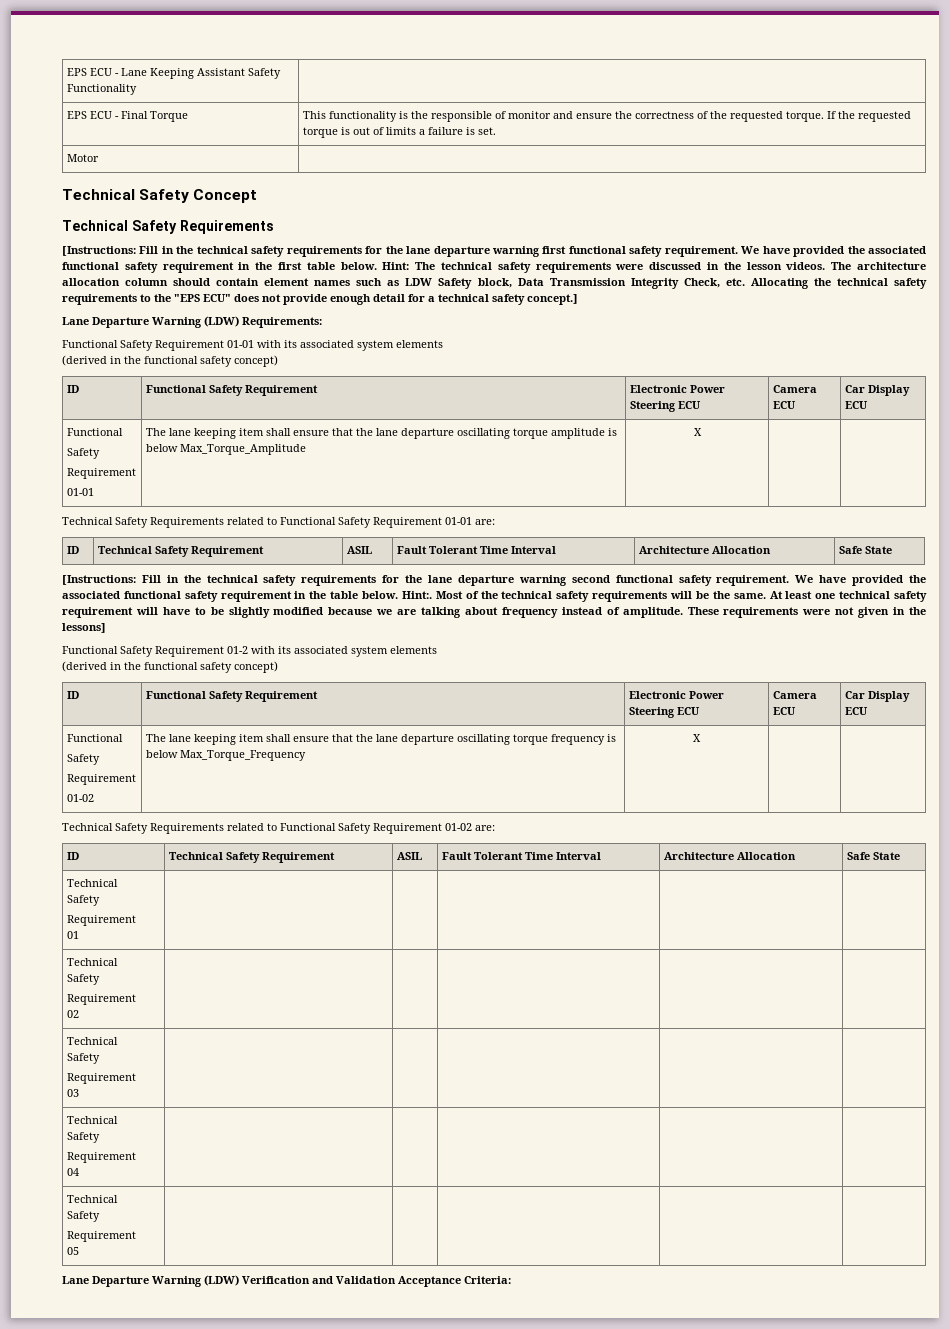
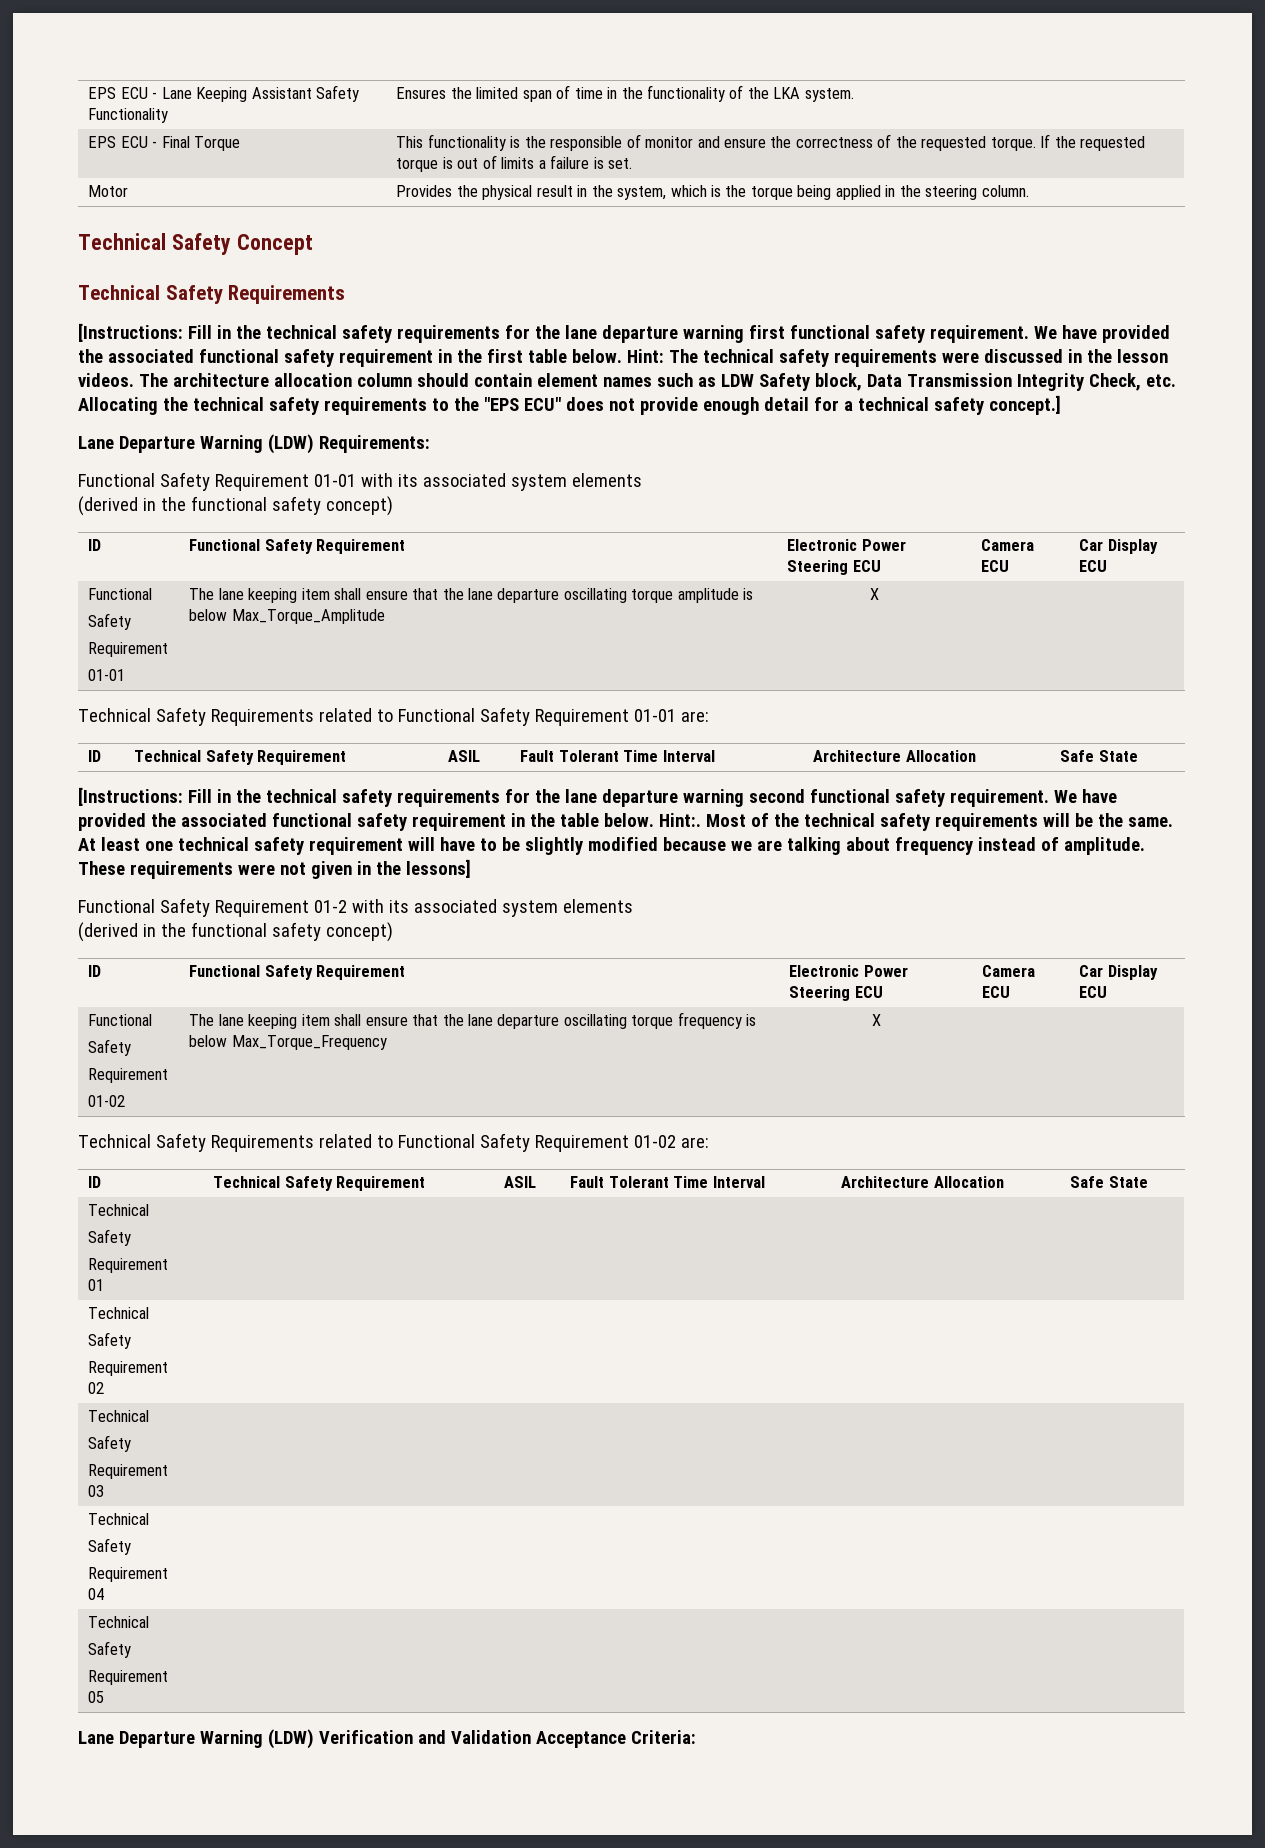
(137, 89) none -> [396,85,854,102] Ensures the limited span of time in the functionality of the LKA system.
(99, 158) none -> [396,185,1029,200] Provides the physical result in the system, which is the torque being applied in the steering column.

